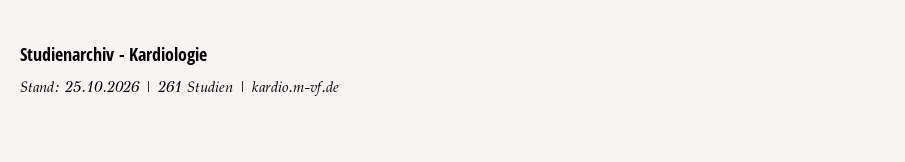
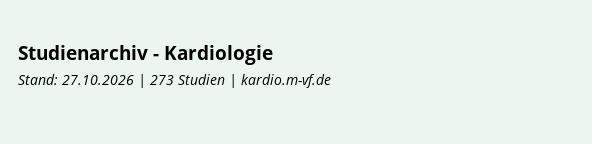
[64,80,182,93] 25.10.2026 | 261 -> [62,74,174,88] 27.10.2026 | 273

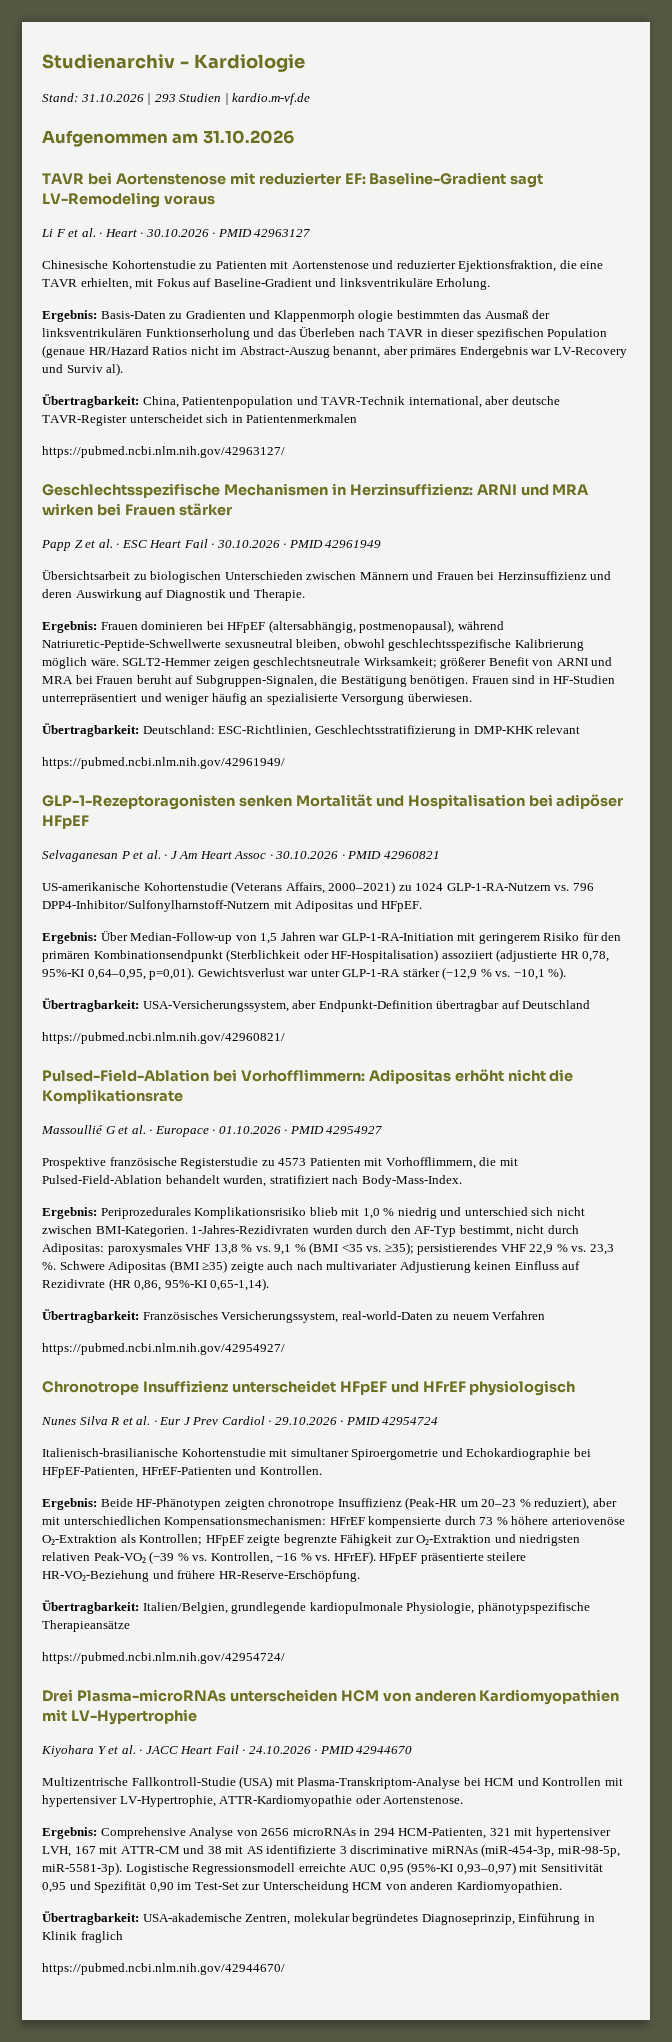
[62,74,174,88] 27.10.2026 | 273 -> [80,93,176,105] 31.10.2026 | 293
(331, 81) none -> [42,130,294,147] [42,172,544,188] [42,192,215,208] [41,228,311,237] [42,260,604,272] [42,278,491,290] [42,310,551,322] [42,327,608,340] [42,345,627,358] [42,363,124,376] [42,394,560,408] [42,414,358,426] [42,446,285,458] [42,483,590,498] [42,503,232,516] [41,539,382,551] [42,570,612,583] [42,589,305,601] [42,620,504,633] [42,639,584,651] [42,657,613,669] [42,675,616,687] [42,693,472,705] [42,723,581,737] [42,757,285,769] [42,794,624,810] [42,815,89,829] [42,850,440,862] [42,881,594,894] [42,900,423,912] [42,931,622,944] [42,949,610,962] [42,967,567,980] [42,998,591,1012] [42,1032,285,1044] [42,1069,574,1084] [42,1089,183,1104] [41,1125,383,1137] [42,1157,518,1169] [42,1175,462,1187] [42,1207,585,1219] [42,1225,579,1237] [42,1242,614,1255] [42,1260,581,1273] [42,1278,270,1291] [42,1309,546,1323] [42,1343,285,1355] [42,1380,576,1396] [41,1416,439,1425] [42,1448,591,1460] [42,1466,322,1478] [42,1497,617,1510] [42,1516,625,1528] [42,1534,581,1546] [42,1551,527,1564] [42,1570,360,1582] [42,1600,590,1614] [42,1620,130,1632] [42,1652,285,1664] [42,1689,620,1705] [42,1709,197,1725] [41,1745,413,1757] [42,1776,623,1789] [42,1795,464,1807] [42,1827,611,1839] [42,1844,620,1857] [42,1862,603,1875] [42,1881,562,1893] [42,1911,595,1925] [42,1931,123,1943] [42,1963,285,1975] // Aufgenommen am 31.10.2026 // TAVR bei Aortenstenose mit reduzierter EF: Baseline-Gradient sagt LV-Remodeling voraus // Li F et al. · Heart · 30.10.2026 · PMID 42963127 // Chinesische Kohortenstudie zu Patienten mit Aortenstenose und reduzierter Ejektionsfraktion, die eine TAVR erhielten, mit Fokus auf Baseline-Gradient und linksventrikuläre Erholung. // Ergebnis: Basis-Daten zu Gradienten und Klappenmorph ologie bestimmten das Ausmaß der linksventrikulären Funktionserholung und das Überleben nach TAVR in dieser spezifischen Population (genaue HR/Hazard Ratios nicht im Abstract-Auszug benannt, aber primäres Endergebnis war LV-Recovery und Surviv al). // Übertragbarkeit: China, Patientenpopulation und TAVR-Technik international, aber deutsche TAVR-Register unterscheidet sich in Patientenmerkmalen // https://pubmed.ncbi.nlm.nih.gov/42963127/ // Geschlechtsspezifische Mechanismen in Herzinsuffizienz: ARNI und MRA wirken bei Frauen stärker // Papp Z et al. · ESC Heart Fail · 30.10.2026 · PMID 42961949 // Übersichtsarbeit zu biologischen Unterschieden zwischen Männern und Frauen bei Herzinsuffizienz und deren Auswirkung auf Diagnostik und Therapie. // Ergebnis: Frauen dominieren bei HFpEF (altersabhängig, postmenopausal), während Natriuretic-Peptide-Schwellwerte sexusneutral bleiben, obwohl geschlechtsspezifische Kalibrierung möglich wäre. SGLT2-Hemmer zeigen geschlechtsneutrale Wirksamkeit; größerer Benefit von ARNI und MRA bei Frauen beruht auf Subgruppen-Signalen, die Bestätigung benötigen. Frauen sind in HF-Studien unterrepräsentiert und weniger häufig an spezialisierte Versorgung überwiesen. // Übertragbarkeit: Deutschland: ESC-Richtlinien, Geschlechtsstratifizierung in DMP-KHK relevant // https://pubmed.ncbi.nlm.nih.gov/42961949/ // GLP-1-Rezeptoragonisten senken Mortalität und Hospitalisation bei adipöser HFpEF // Selvaganesan P et al. · J Am Heart Assoc · 30.10.2026 · PMID 42960821 // US-amerikanische Kohortenstudie (Veterans Affairs, 2000–2021) zu 1024 GLP-1-RA-Nutzern vs. 796 DPP4-Inhibitor/Sulfonylharnstoff-Nutzern mit Adipositas und HFpEF. // Ergebnis: Über Median-Follow-up von 1,5 Jahren war GLP-1-RA-Initiation mit geringerem Risiko für den primären Kombinationsendpunkt (Sterblichkeit oder HF-Hospitalisation) assoziiert (adjustierte HR 0,78, 95%-KI 0,64–0,95, p=0,01). Gewichtsverlust war unter GLP-1-RA stärker (−12,9 % vs. −10,1 %). // Übertragbarkeit: USA-Versicherungssystem, aber Endpunkt-Definition übertragbar auf Deutschland // https://pubmed.ncbi.nlm.nih.gov/42960821/ // Pulsed-Field-Ablation bei Vorhofflimmern: Adipositas erhöht nicht die Komplikationsrate // Massoullié G et al. · Europace · 01.10.2026 · PMID 42954927 // Prospektive französische Registerstudie zu 4573 Patienten mit Vorhofflimmern, die mit Pulsed-Field-Ablation behandelt wurden, stratifiziert nach Body-Mass-Index. // Ergebnis: Periprozedurales Komplikationsrisiko blieb mit 1,0 % niedrig und unterschied sich nicht zwischen BMI-Kategorien. 1-Jahres-Rezidivraten wurden durch den AF-Typ bestimmt, nicht durch Adipositas: paroxysmales VHF 13,8 % vs. 9,1 % (BMI <35 vs. ≥35); persistierendes VHF 22,9 % vs. 23,3 %. Schwere Adipositas (BMI ≥35) zeigte auch nach multivariater Adjustierung keinen Einfluss auf Rezidivrate (HR 0,86, 95%-KI 0,65-1,14). // Übertragbarkeit: Französisches Versicherungssystem, real-world-Daten zu neuem Verfahren // https://pubmed.ncbi.nlm.nih.gov/42954927/ // Chronotrope Insuffizienz unterscheidet HFpEF und HFrEF physiologisch // Nunes Silva R et al. · Eur J Prev Cardiol · 29.10.2026 · PMID 42954724 // Italienisch-brasilianische Kohortenstudie mit simultaner Spiroergometrie und Echokardiographie bei HFpEF-Patienten, HFrEF-Patienten und Kontrollen. // Ergebnis: Beide HF-Phänotypen zeigten chronotrope Insuffizienz (Peak-HR um 20–23 % reduziert), aber mit unterschiedlichen Kompensationsmechanismen: HFrEF kompensierte durch 73 % höhere arteriovenöse O₂-Extraktion als Kontrollen; HFpEF zeigte begrenzte Fähigkeit zur O₂-Extraktion und niedrigsten relativen Peak-VO₂ (−39 % vs. Kontrollen, −16 % vs. HFrEF). HFpEF präsentierte steilere HR-VO₂-Beziehung und frühere HR-Reserve-Erschöpfung. // Übertragbarkeit: Italien/Belgien, grundlegende kardiopulmonale Physiologie, phänotypspezifische Therapieansätze // https://pubmed.ncbi.nlm.nih.gov/42954724/ // Drei Plasma-microRNAs unterscheiden HCM von anderen Kardiomyopathien mit LV-Hypertrophie // Kiyohara Y et al. · JACC Heart Fail · 24.10.2026 · PMID 42944670 // Multizentrische Fallkontroll-Studie (USA) mit Plasma-Transkriptom-Analyse bei HCM und Kontrollen mit hypertensiver LV-Hypertrophie, ATTR-Kardiomyopathie oder Aortenstenose. // Ergebnis: Comprehensive Analyse von 2656 microRNAs in 294 HCM-Patienten, 321 mit hypertensiver LVH, 167 mit ATTR-CM und 38 mit AS identifizierte 3 discriminative miRNAs (miR-454-3p, miR-98-5p, miR-5581-3p). Logistische Regressionsmodell erreichte AUC 0,95 (95%-KI 0,93–0,97) mit Sensitivität 0,95 und Spezifität 0,90 im Test-Set zur Unterscheidung HCM von anderen Kardiomyopathien. // Übertragbarkeit: USA-akademische Zentren, molekular begründetes Diagnoseprinzip, Einführung in Klinik fraglich // https://pubmed.ncbi.nlm.nih.gov/42944670/

